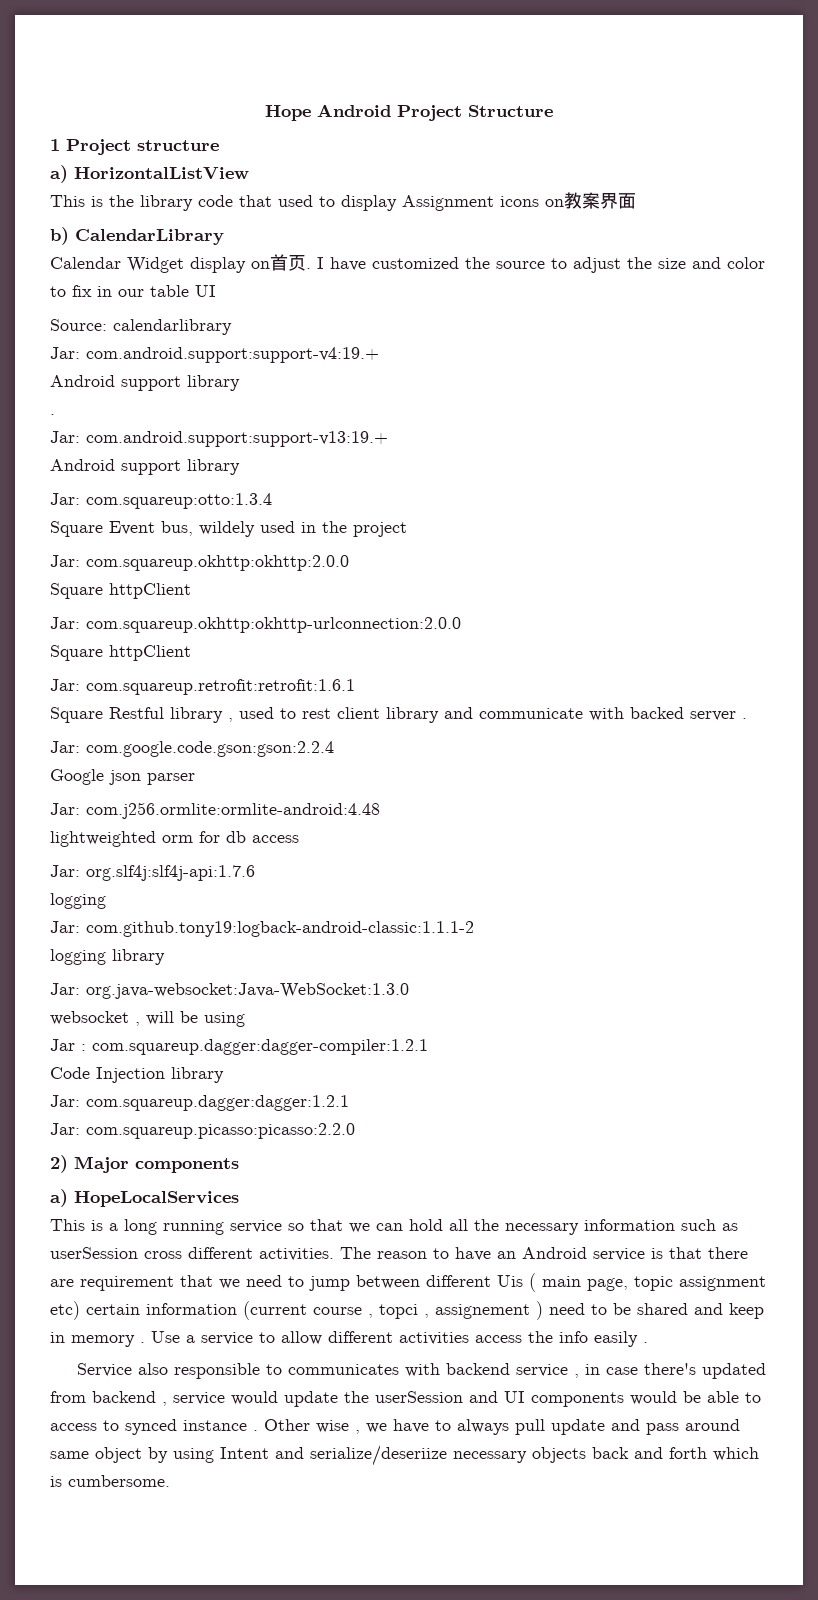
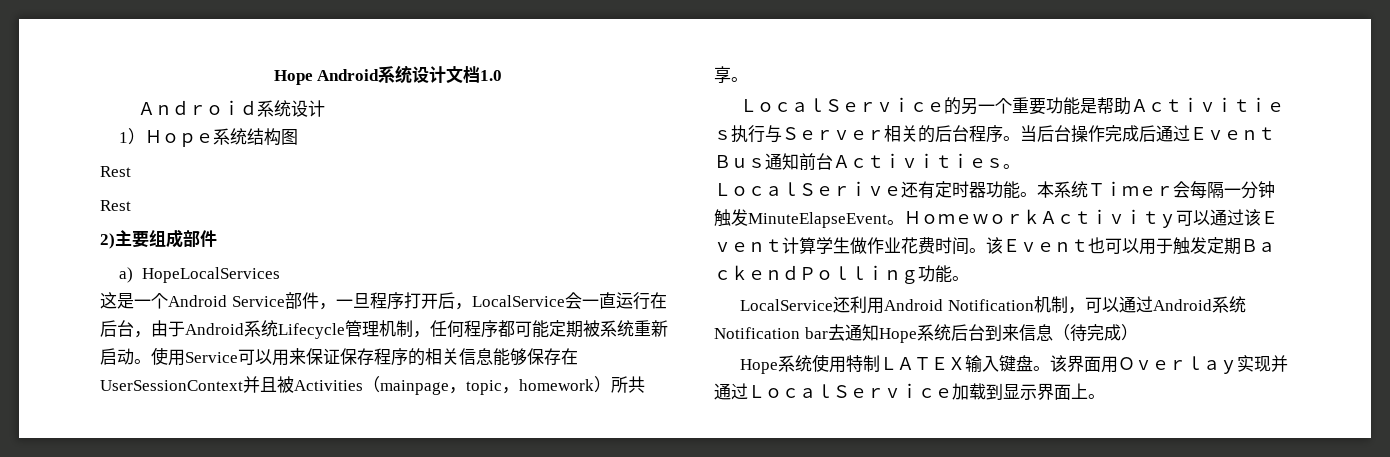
[397,105,553,121] [50,139,219,155] [50,165,249,183] [50,192,636,211] [50,227,224,245] [50,254,765,273] [50,285,216,297] [50,319,232,335] [50,347,379,363] [50,375,240,391] [50,414,55,415] [50,431,388,447] [50,459,240,475] [50,493,272,509] [50,521,407,537] [50,555,349,571] [50,583,191,599] [50,617,461,633] [50,645,191,661] [50,679,355,695] [50,707,747,723] [50,741,334,757] [50,769,195,785] [50,802,380,819] [50,831,299,847] [50,865,255,881] [50,893,106,909] [50,921,474,937] [50,949,165,965] [50,983,409,999] [50,1011,245,1027] [50,1039,428,1055] [50,1067,224,1083] [50,1095,349,1111] [50,1123,355,1139] [50,1155,239,1173] [50,1189,239,1207] [50,1219,738,1235] [50,1247,748,1261] [50,1273,766,1292] [50,1301,764,1320] [50,1331,648,1347] [76,1363,766,1379] [50,1391,761,1407] [50,1419,740,1435] [50,1445,759,1466] [50,1475,170,1487] Project Structure // 1 Project structure // a) HorizontalListView // This is the library code that used to display Assignment icons on教案界面 // b) CalendarLibrary // Calendar Widget display on首页. I have customized the source to adjust the size and color to fix in our table UI // Source: calendarlibrary // Jar: com.android.support:support-v4:19.+ // Android support library // . // Jar: com.android.support:support-v13:19.+ // Android support library // Jar: com.squareup:otto:1.3.4 // Square Event bus, wildely used in the project // Jar: com.squareup.okhttp:okhttp:2.0.0 // Square httpClient // Jar: com.squareup.okhttp:okhttp-urlconnection:2.0.0 // Square httpClient // Jar: com.squareup.retrofit:retrofit:1.6.1 // Square Restful library , used to rest client library and communicate with backed server . // Jar: com.google.code.gson:gson:2.2.4 // Google json parser // Jar: com.j256.ormlite:ormlite-android:4.48 // lightweighted orm for db access // Jar: org.slf4j:slf4j-api:1.7.6 // logging // Jar: com.github.tony19:logback-android-classic:1.1.1-2 // logging library // Jar: org.java-websocket:Java-WebSocket:1.3.0 // websocket , will be using // Jar : com.squareup.dagger:dagger-compiler:1.2.1 // Code Injection library // Jar: com.squareup.dagger:dagger:1.2.1 // Jar: com.squareup.picasso:picasso:2.2.0 // 2) Major components // a) HopeLocalServices // This is a long running service so that we can hold all the necessary information such as userSession cross different activities. The reason to have an Android service is that there are requirement that we need to jump between different Uis ( main page, topic assignment etc) certain information (current course , topci , assignement ) need to be shared and keep in memory . Use a service to allow different activities access the info easily . // Service also responsible to communicates with backend service , in case there's updated from backend , service would update the userSession and UI components would be able to access to synced instance . Other wise , we have to always pull update and pass around same object by using Intent and serialize/deseriize necessary objects back and forth which is cumbersome. -> [378,65,503,84] [138,100,326,117] [119,128,299,147] [100,166,131,177] [100,200,131,211] [100,229,217,249] [119,267,280,283] [100,292,667,310] [100,320,668,339] [100,347,578,366] [100,376,645,395] [714,66,748,84] [740,97,1285,115] [714,125,1275,143] [714,153,1020,171] [714,181,1275,199] [714,209,1278,228] [714,237,1275,255] [714,265,969,284] [740,296,1246,314] [714,324,1138,343] [740,354,1289,374] [714,383,1105,400] 系统设计文档1.0 // Ａｎｄｒｏｉｄ系统设计 // 1）Ｈｏｐｅ系统结构图 // Rest // Rest // 2)主要组成部件 // a) HopeLocalServices // 这是一个Android Service部件，一旦程序打开后，LocalService会一直运行在后台，由于Android系统Lifecycle管理机制，任何程序都可能定期被系统重新启动。使用Service可以用来保证保存程序的相关信息能够保存在UserSessionContext并且被Activities（mainpage，topic，homework）所共享。 // ＬｏｃａｌＳｅｒｖｉｃｅ的另一个重要功能是帮助Ａｃｔｉｖｉｔｉｅｓ执行与Ｓｅｒｖｅｒ相关的后台程序。当后台操作完成后通过ＥｖｅｎｔＢｕｓ通知前台Ａｃｔｉｖｉｔｉｅｓ。 // ＬｏｃａｌＳｅｒｉｖｅ还有定时器功能。本系统Ｔｉｍｅｒ会每隔一分钟触发MinuteElapseEvent。ＨｏｍｅｗｏｒｋＡｃｔｉｖｉｔｙ可以通过该Ｅｖｅｎｔ计算学生做作业花费时间。该Ｅｖｅｎｔ也可以用于触发定期ＢａｃｋｅｎｄＰｏｌｌｉｎｇ功能。 // LocalService还利用Android Notification机制，可以通过Android系统Notification bar去通知Hope系统后台到来信息（待完成） // Hope系统使用特制ＬＡＴＥＸ输入键盘。该界面用Ｏｖｅｒｌａｙ实现并通过ＬｏｃａｌＳｅｒｖｉｃｅ加载到显示界面上。

